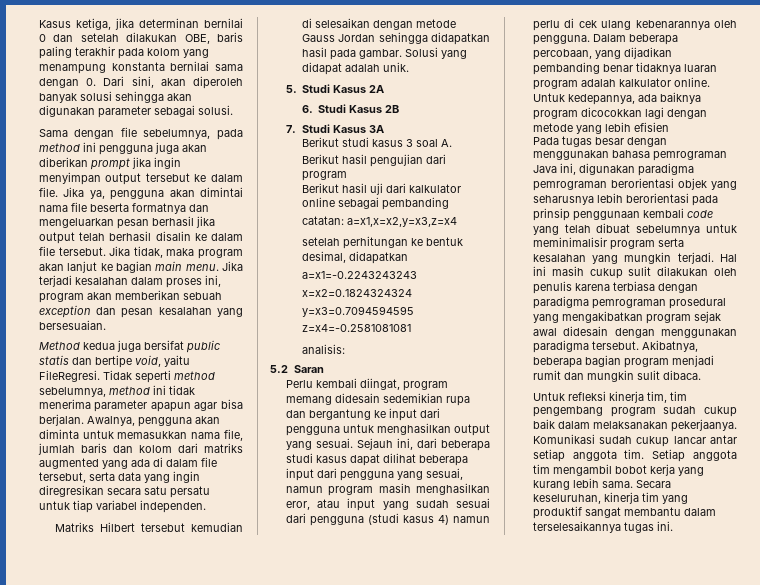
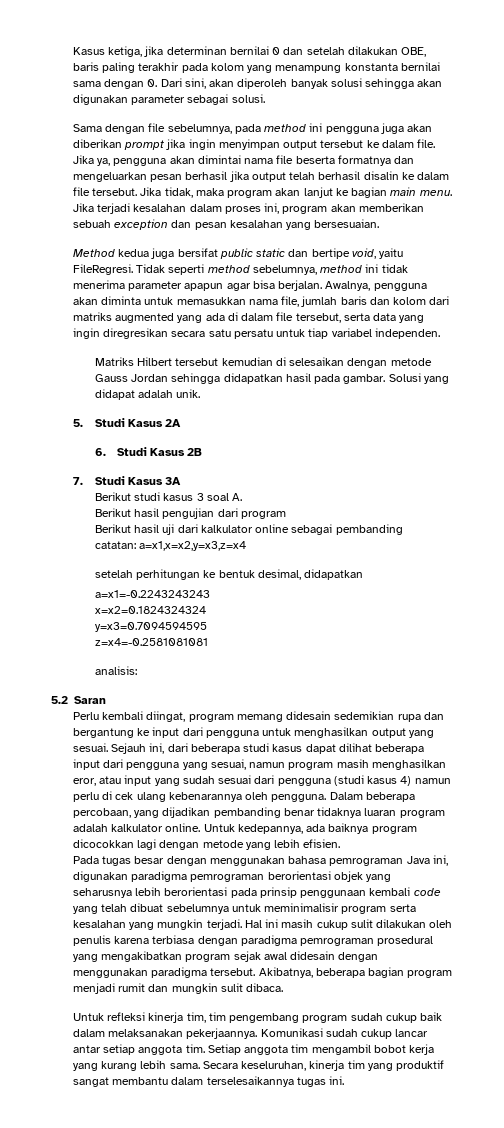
[38,355,69,365] statis -> [256,248,286,257] static
[633,122,669,132] efisien -> [303,839,341,848] efisien.
[671,419,737,432] pekerjaanya. -> [186,1028,258,1039] pekerjaannya.

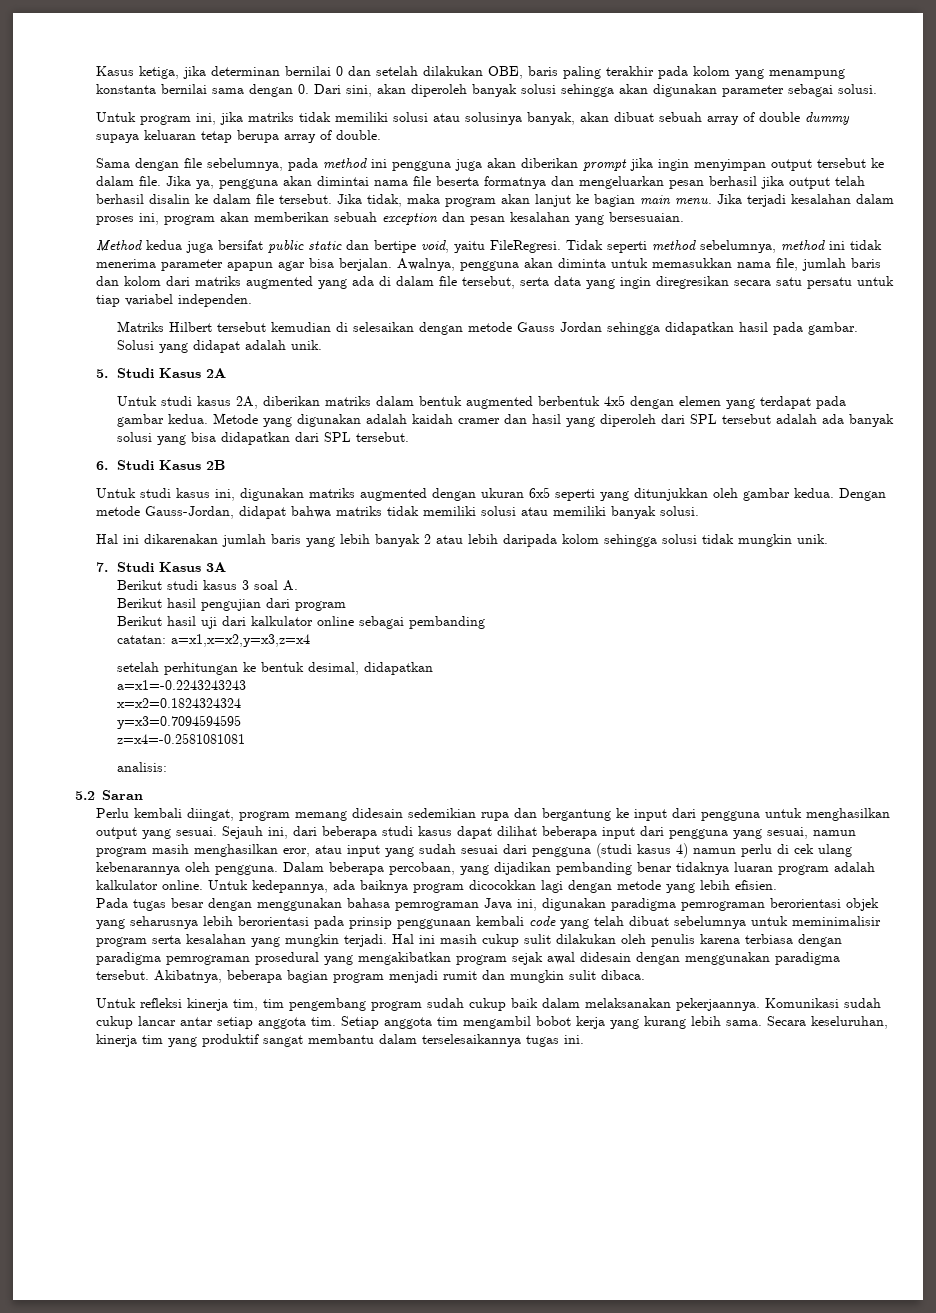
(265, 98) none -> [95,112,850,125] [95,130,381,143] // Untuk program ini, jika matriks tidak memiliki solusi atau solusinya banyak, akan dibuat sebuah array of double dummy supaya keluaran tetap berupa array of double.
[94,447,203,456] 6. Studi Kasus 2B -> [116,395,846,409] [116,413,894,427] [116,432,409,445] [95,460,225,470] [95,487,886,501] [95,506,699,519] [95,534,828,547] Untuk studi kasus 2A, diberikan matriks dalam bentuk augmented berbentuk 4x5 dengan elemen yang terdapat pada gambar kedua. Metode yang digunakan adalah kaidah cramer dan hasil yang diperoleh dari SPL tersebut adalah ada banyak solusi yang bisa didapatkan dari SPL tersebut. // 6. Studi Kasus 2B // Untuk studi kasus ini, digunakan matriks augmented dengan ukuran 6x5 seperti yang ditunjukkan oleh gambar kedua. Dengan metode Gauss-Jordan, didapat bahwa matriks tidak memiliki solusi atau memiliki banyak solusi. // Hal ini dikarenakan jumlah baris yang lebih banyak 2 atau lebih daripada kolom sehingga solusi tidak mungkin unik.

